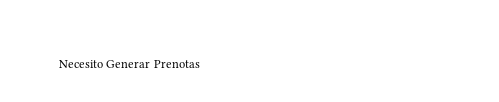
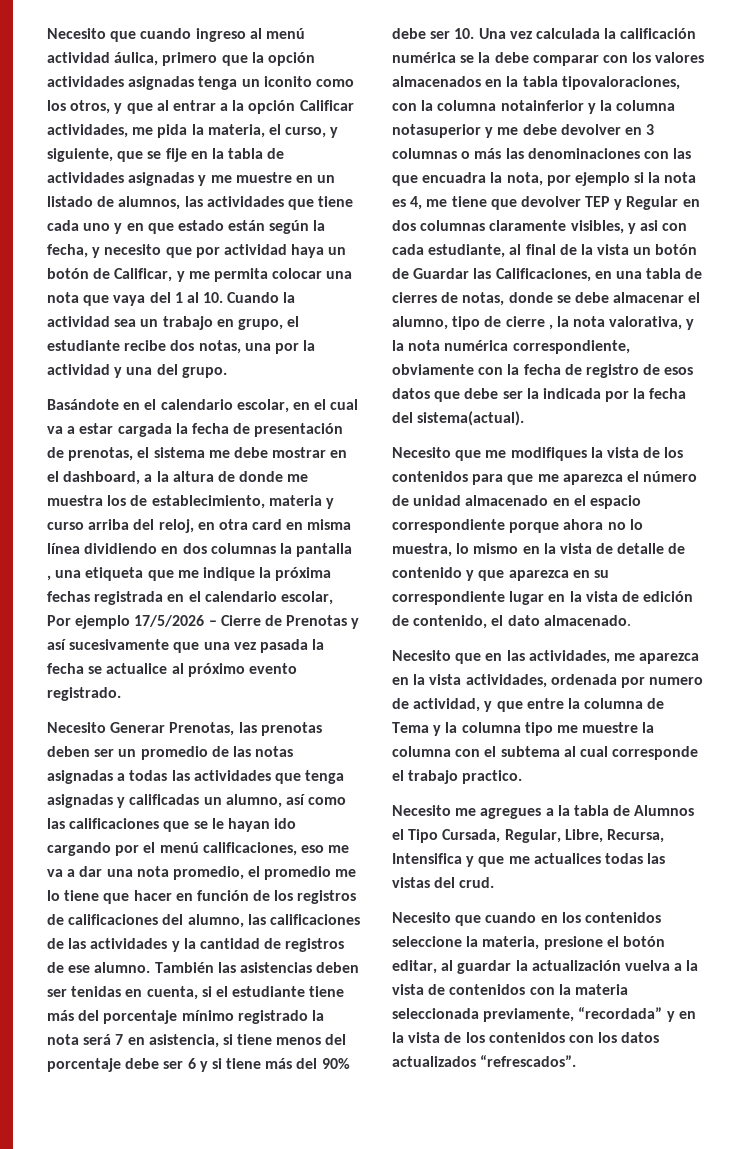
[59,60,200,68] Necesito Generar Prenotas -> [47,28,305,42] [47,52,315,66] [47,76,354,90] [47,100,354,114] [47,124,339,138] [47,148,285,162] [47,172,336,186] [47,196,354,210] [47,220,326,234] [47,244,347,258] [47,268,353,282] [47,292,296,306] [47,316,300,330] [47,340,316,354] [47,364,227,378] [47,399,359,413] [47,423,344,437] [47,447,348,461] [47,471,309,485] [47,495,334,509] [47,519,352,533] [47,543,353,557] [47,567,332,581] [47,591,333,605] [47,615,360,629] [47,639,325,653] [47,663,297,677] [47,687,121,701] [47,722,322,736] [47,746,294,760] [47,770,345,784] [47,794,347,808] [47,818,297,832] [47,842,350,856] [47,866,357,880] [47,890,357,904] [47,914,360,928] [47,938,345,952] [47,962,360,973] [47,986,345,1000] [47,1010,324,1024] [47,1034,347,1048] [47,1058,350,1072] [392,28,697,39] [392,52,705,66] [392,76,680,90] [392,100,676,114] [392,124,655,138] [392,148,692,159] [392,172,697,186] [392,196,700,210] [392,220,688,234] [392,244,698,258] [392,268,703,282] [392,292,701,306] [392,316,695,330] [392,340,630,354] [392,364,694,378] [392,388,687,402] [392,411,525,426] [392,447,684,461] [392,471,698,485] [392,495,641,509] [392,519,643,533] [392,543,686,557] [392,567,609,581] [392,591,694,605] [392,615,631,629] [392,650,700,664] [392,674,704,688] [392,698,665,712] [392,722,655,736] [392,746,699,760] [392,770,523,784] [392,805,695,819] [392,829,664,843] [392,853,666,867] [392,877,495,888] [392,912,661,926] [392,936,665,950] [392,960,699,974] [392,984,628,995] [392,1007,696,1022] [392,1032,660,1043] [392,1055,577,1067] Necesito que cuando ingreso al menú actividad áulica, primero que la opción actividades asignadas tenga un iconito como los otros, y que al entrar a la opción Calificar actividades, me pida la materia, el curso, y siguiente, que se fije en la tabla de actividades asignadas y me muestre en un listado de alumnos, las actividades que tiene cada uno y en que estado están según la fecha, y necesito que por actividad haya un botón de Calificar, y me permita colocar una nota que vaya del 1 al 10. Cuando la actividad sea un trabajo en grupo, el estudiante recibe dos notas, una por la actividad y una del grupo. // Basándote en el calendario escolar, en el cual va a estar cargada la fecha de presentación de prenotas, el sistema me debe mostrar en el dashboard, a la altura de donde me muestra los de establecimiento, materia y curso arriba del reloj, en otra card en misma línea dividiendo en dos columnas la pantalla , una etiqueta que me indique la próxima fechas registrada en el calendario escolar, Por ejemplo 17/5/2026 – Cierre de Prenotas y así sucesivamente que una vez pasada la fecha se actualice al próximo evento registrado. // Necesito Generar Prenotas, las prenotas deben ser un promedio de las notas asignadas a todas las actividades que tenga asignadas y calificadas un alumno, así como las calificaciones que se le hayan ido cargando por el menú calificaciones, eso me va a dar una nota promedio, el promedio me lo tiene que hacer en función de los registros de calificaciones del alumno, las calificaciones de las actividades y la cantidad de registros de ese alumno. También las asistencias deben ser tenidas en cuenta, si el estudiante tiene más del porcentaje mínimo registrado la nota será 7 en asistencia, si tiene menos del porcentaje debe ser 6 y si tiene más del 90% debe ser 10. Una vez calculada la calificación numérica se la debe comparar con los valores almacenados en la tabla tipovaloraciones, con la columna notainferior y la columna notasuperior y me debe devolver en 3 columnas o más las denominaciones con las que encuadra la nota, por ejemplo si la nota es 4, me tiene que devolver TEP y Regular en dos columnas claramente visibles, y asi con cada estudiante, al final de la vista un botón de Guardar las Calificaciones, en una tabla de cierres de notas, donde se debe almacenar el alumno, tipo de cierre , la nota valorativa, y la nota numérica correspondiente, obviamente con la fecha de registro de esos datos que debe ser la indicada por la fecha del sistema(actual). // Necesito que me modifiques la vista de los contenidos para que me aparezca el número de unidad almacenado en el espacio correspondiente porque ahora no lo muestra, lo mismo en la vista de detalle de contenido y que aparezca en su correspondiente lugar en la vista de edición de contenido, el dato almacenado. // Necesito que en las actividades, me aparezca en la vista actividades, ordenada por numero de actividad, y que entre la columna de Tema y la columna tipo me muestre la columna con el subtema al cual corresponde el trabajo practico. // Necesito me agregues a la tabla de Alumnos el Tipo Cursada, Regular, Libre, Recursa, Intensifica y que me actualices todas las vistas del crud. // Necesito que cuando en los contenidos seleccione la materia, presione el botón editar, al guardar la actualización vuelva a la vista de contenidos con la materia seleccionada previamente, “recordada” y en la vista de los contenidos con los datos actualizados “refrescados”.

